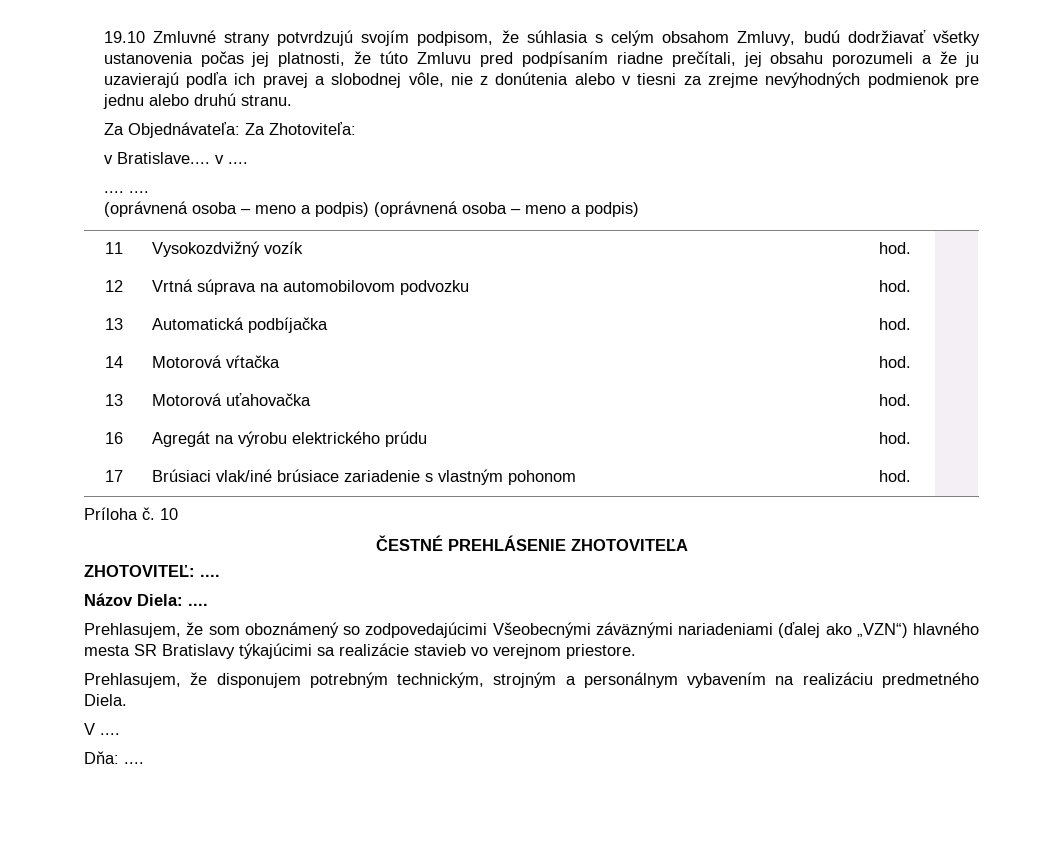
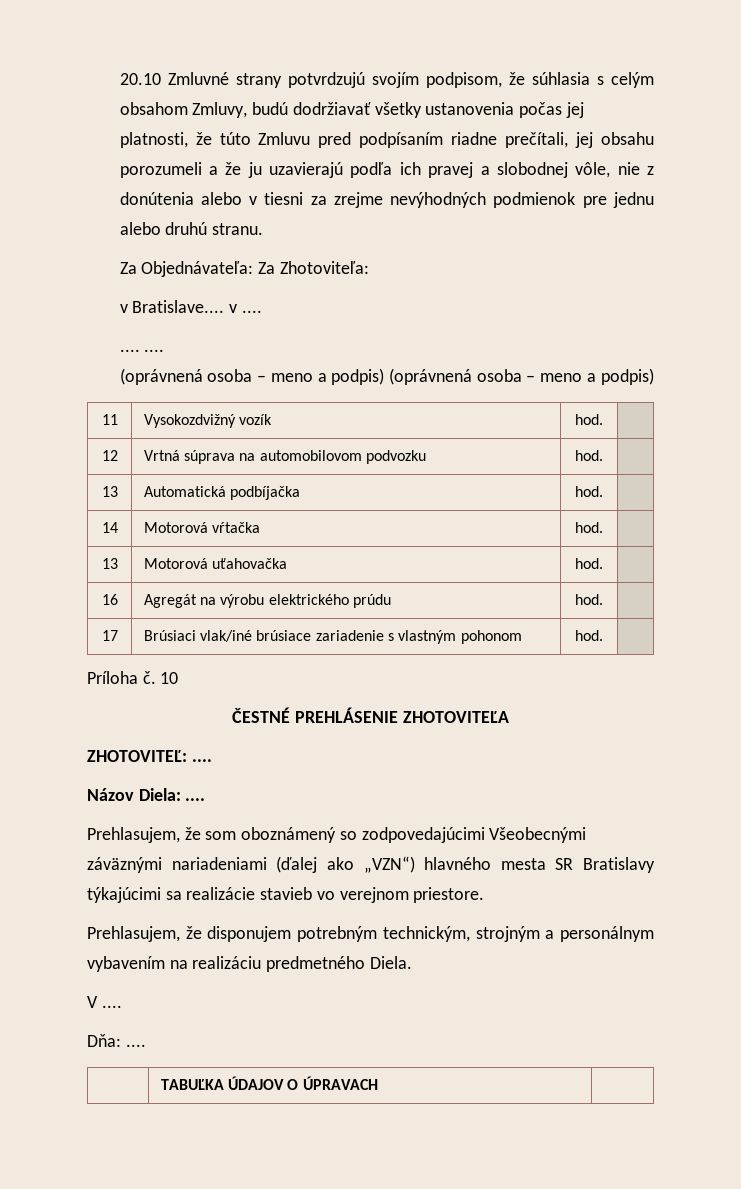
[103,31,145,43] 19.10 -> [119,73,161,85] 20.10
(144, 763) none -> [160,1076,378,1090] // | TABUĽKA ÚDAJOV O ÚPRAVACH |

